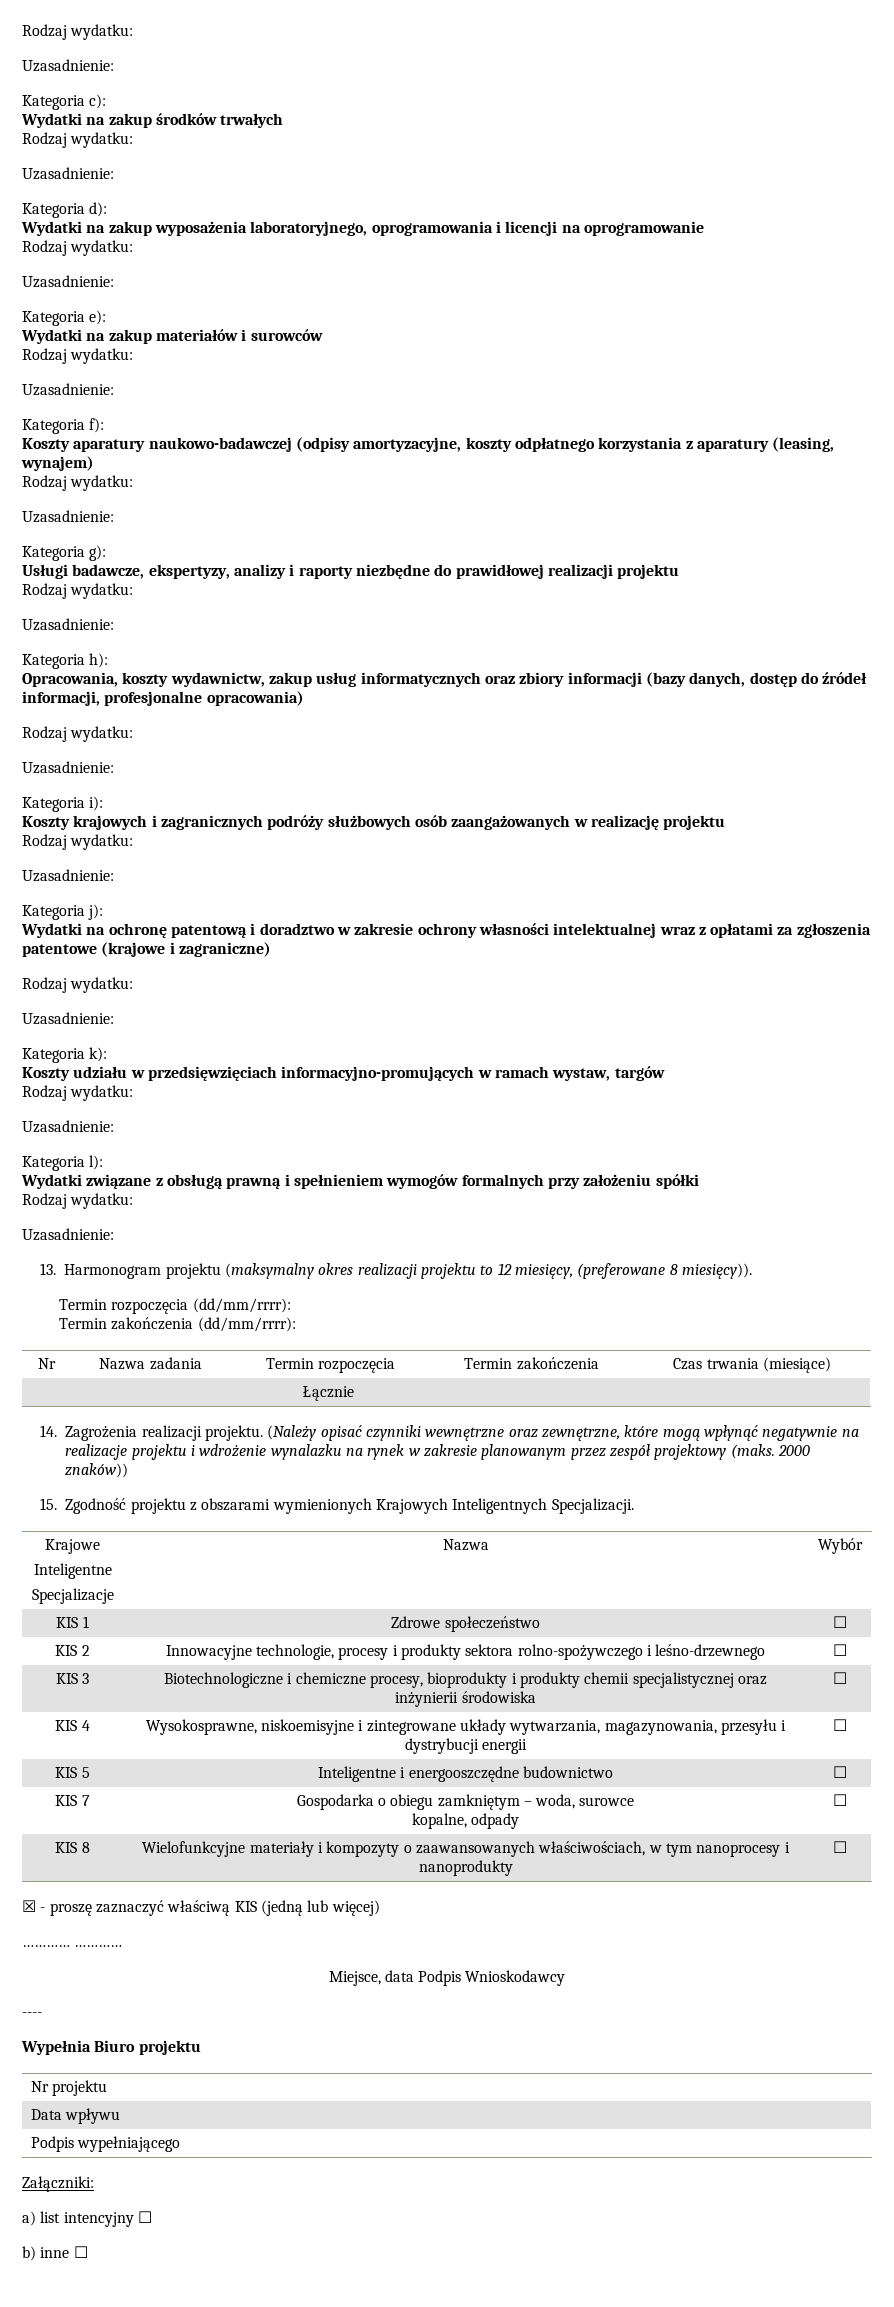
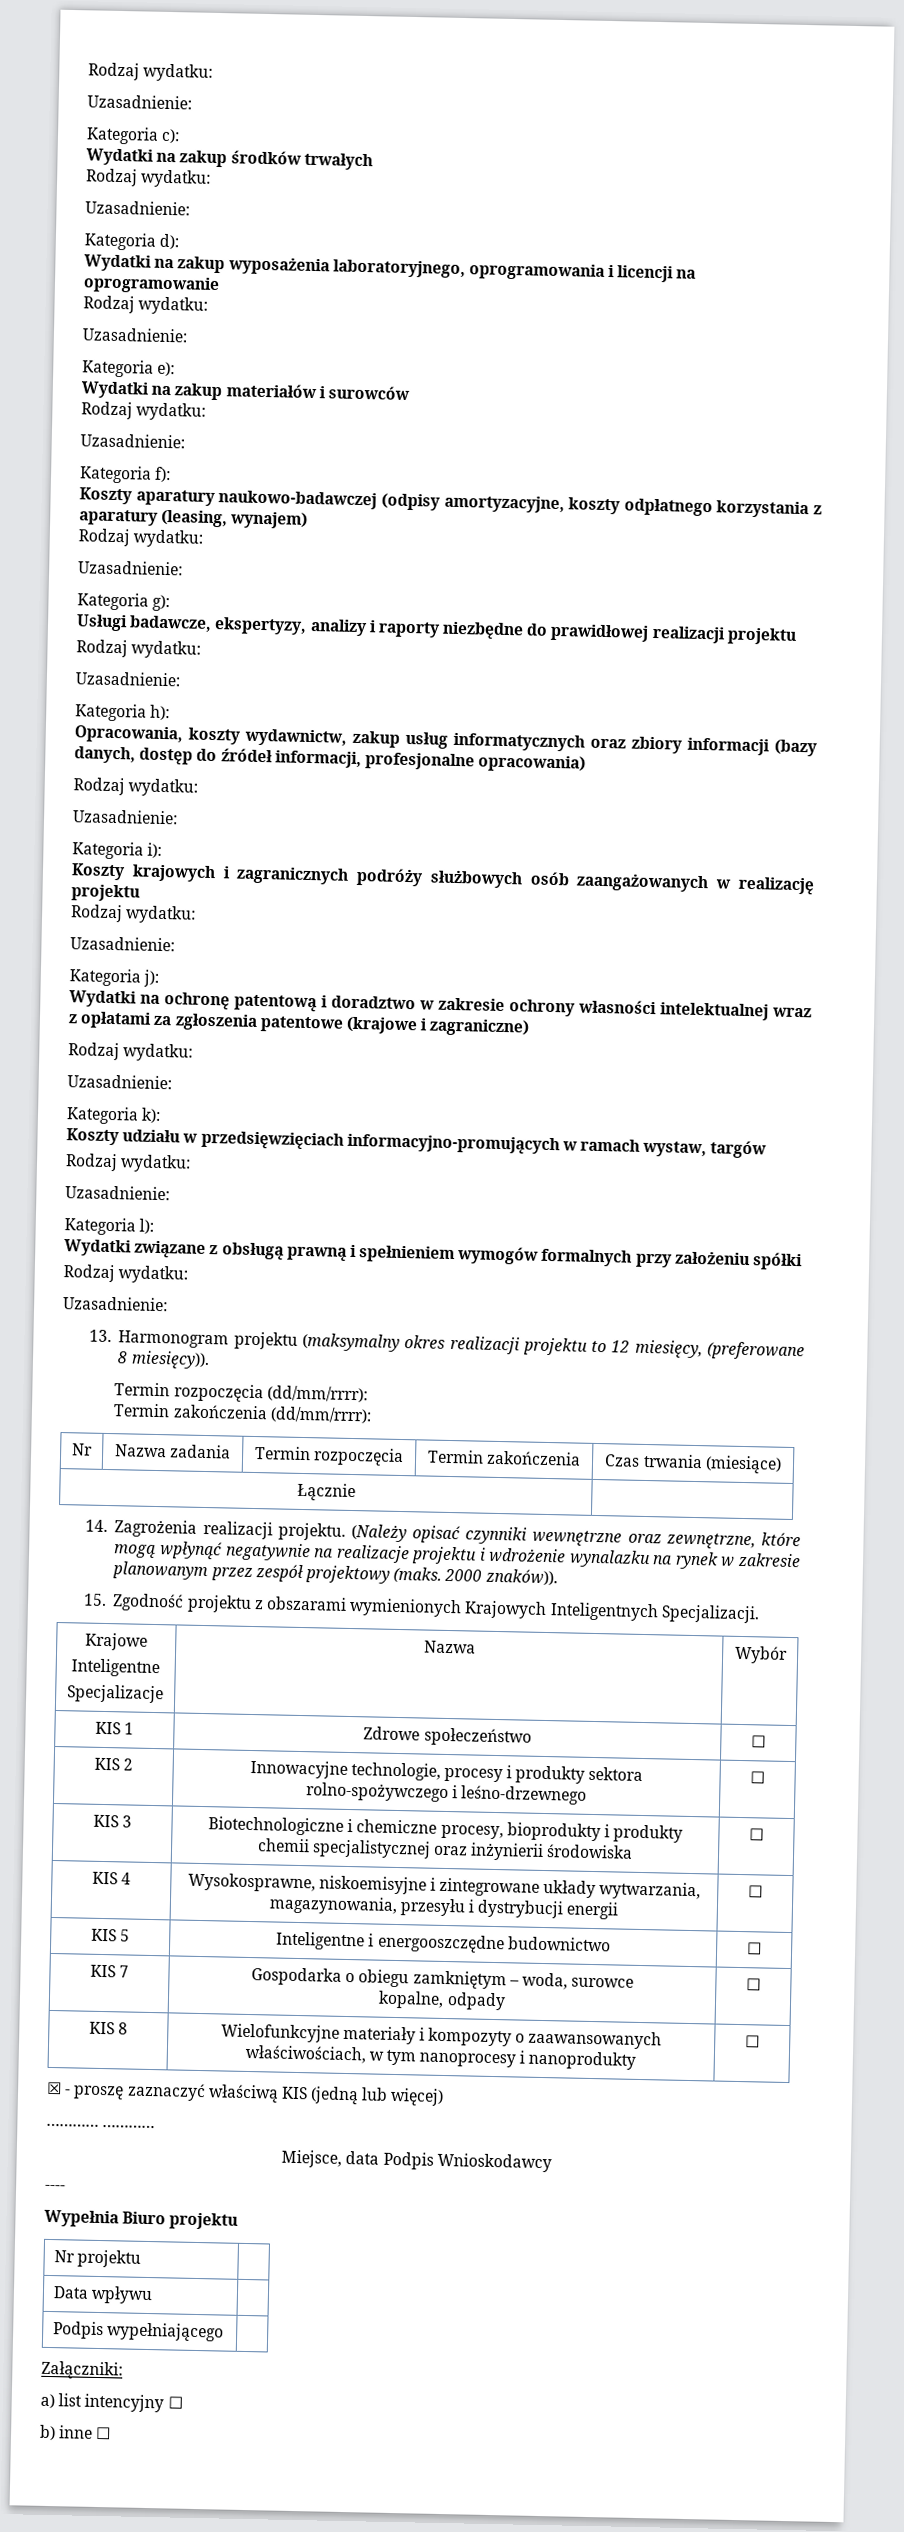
[65,1463,129,1478] znaków)) -> [484,1568,558,1586] znaków)).

